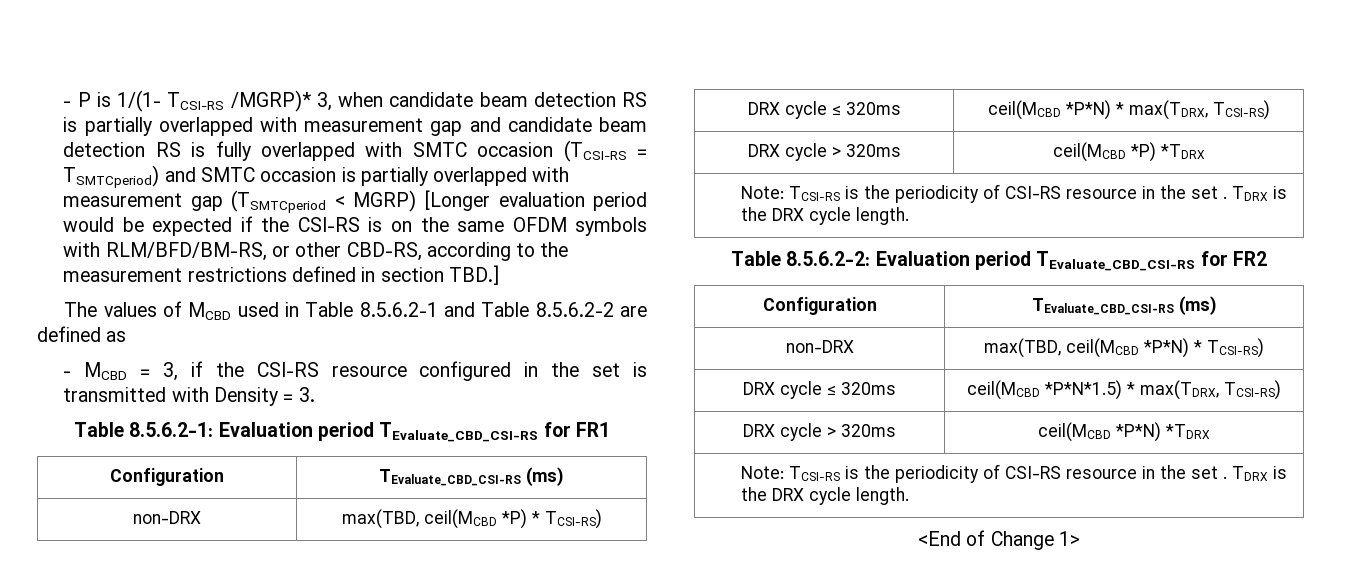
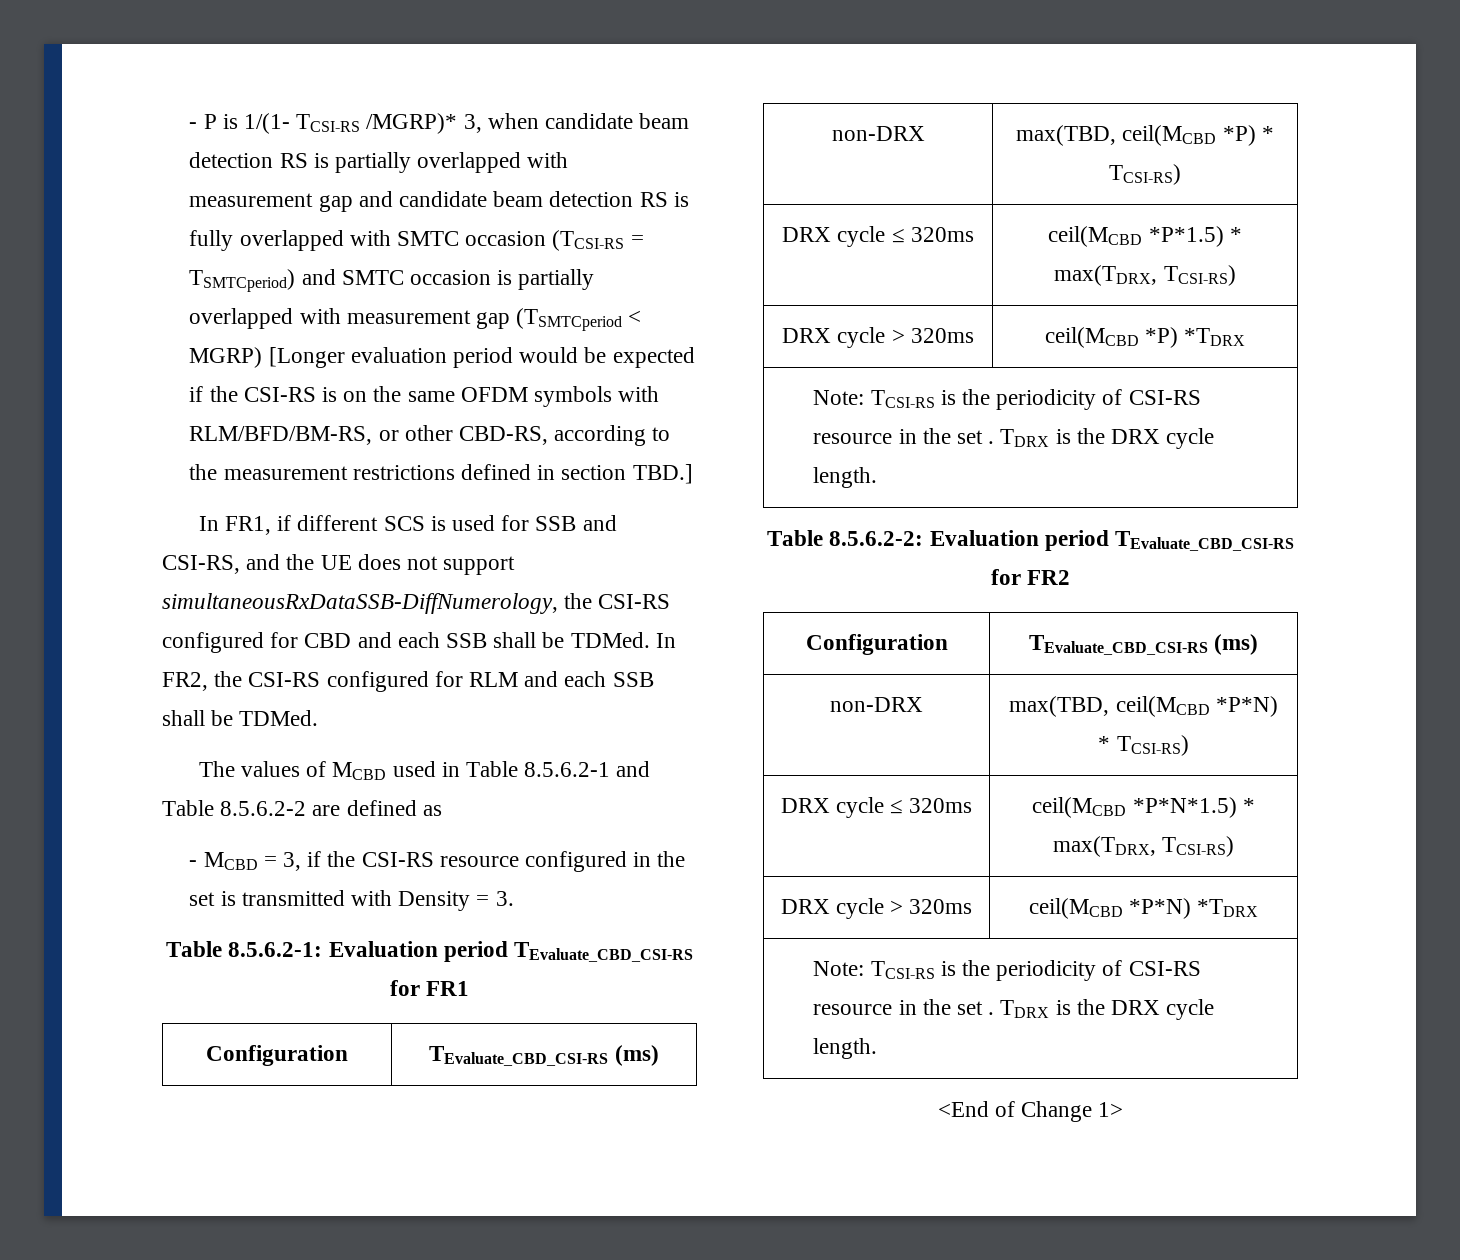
(499, 275) none -> [198,515,617,535] [162,554,516,575] [162,593,671,614] [162,632,676,653] [162,671,654,692] [162,710,319,726] // In FR1, if different SCS is used for SSB and CSI-RS, and the UE does not support simultaneousRxDataSSB-DiffNumerology, the CSI-RS configured for CBD and each SSB shall be TDMed. In FR2, the CSI-RS configured for RLM and each SSB shall be TDMed.
[1065,100,1111,120] *P*N) -> [1148,226,1224,247] *P*1.5)

